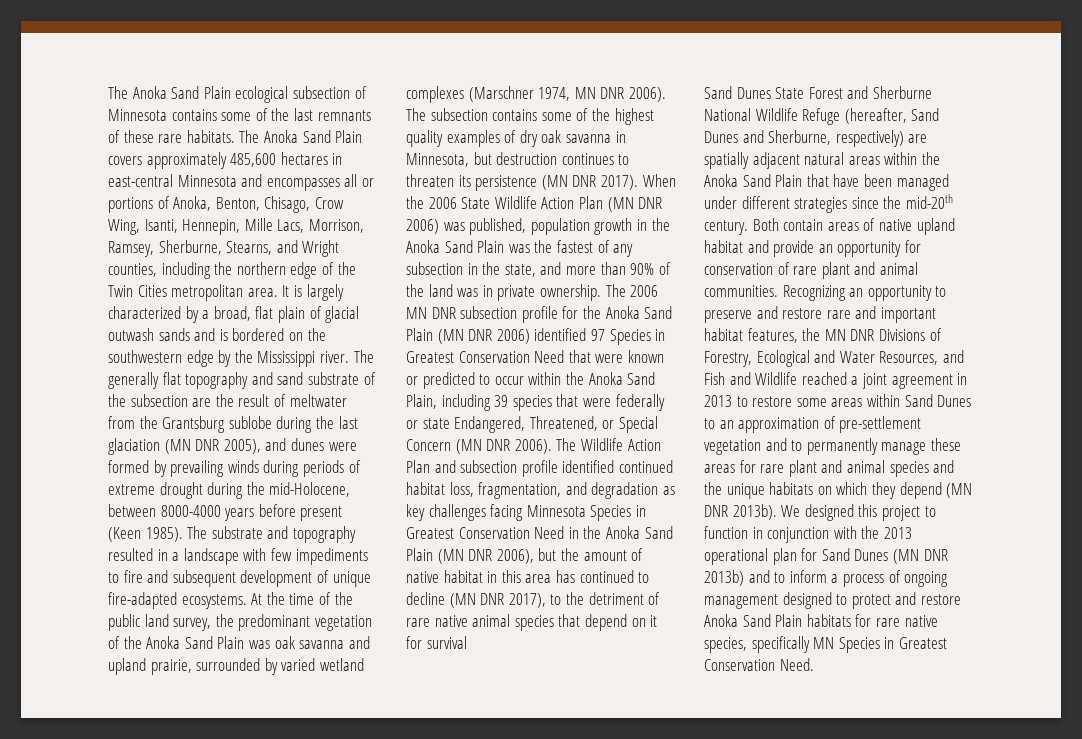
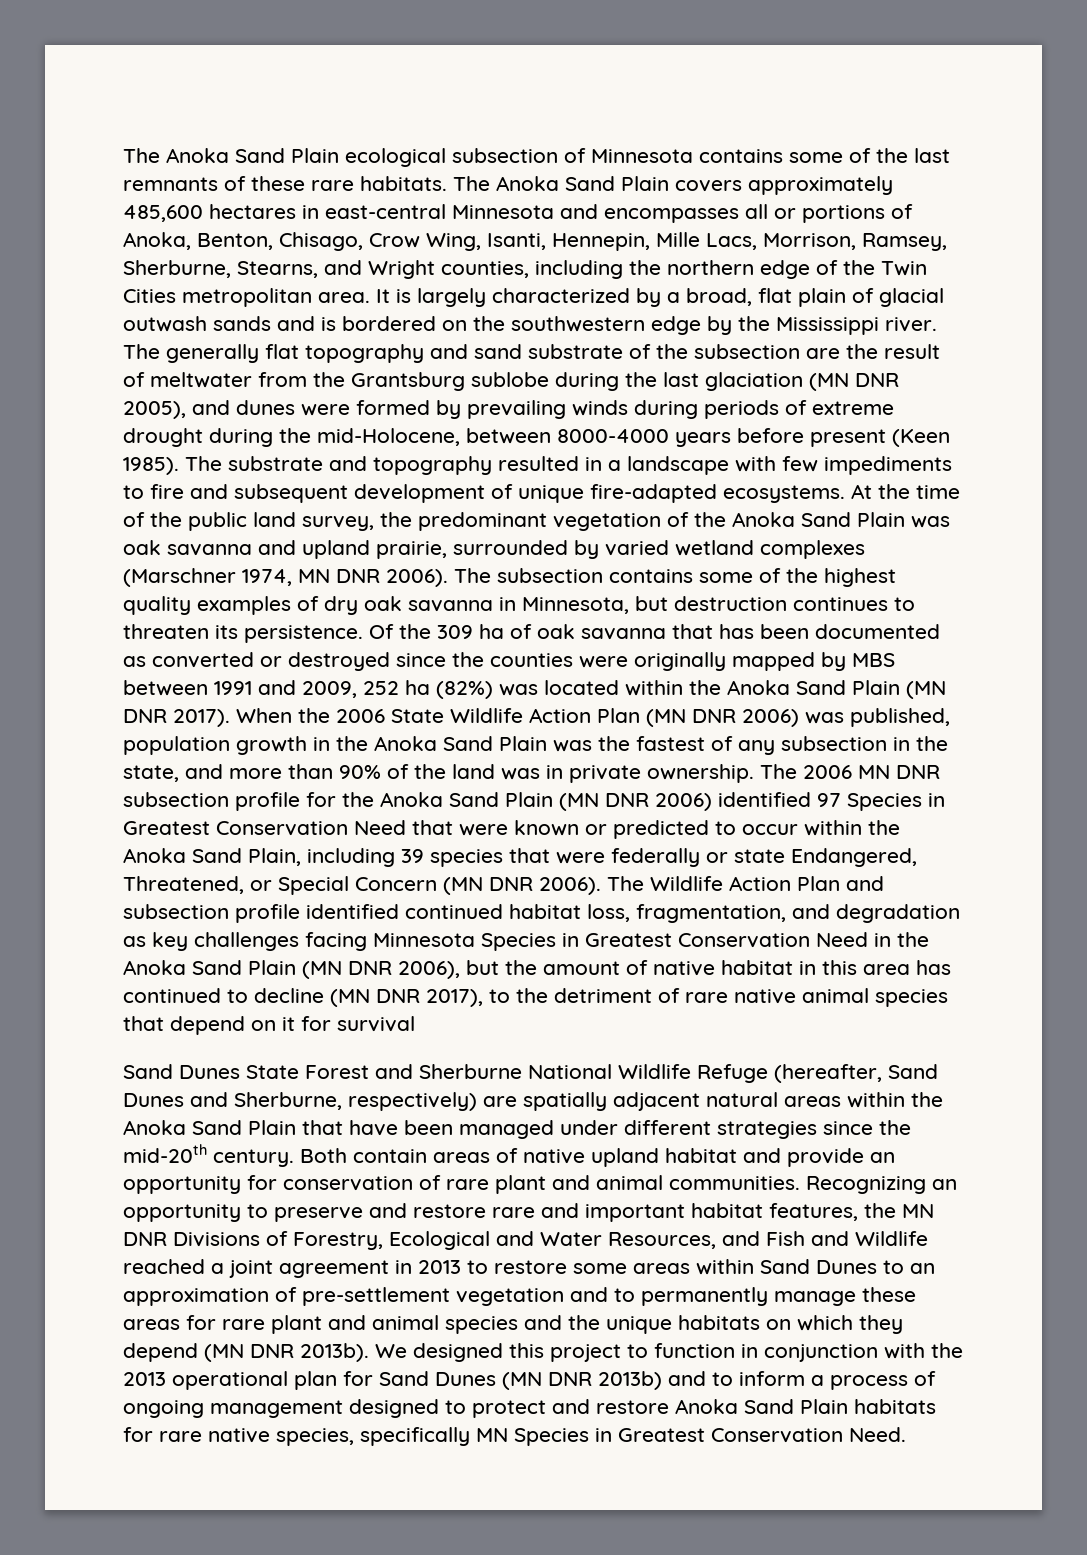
[475,175,538,191] persistence -> [244,624,940,643] [123,652,895,671] [123,680,900,699] persistence. Of the 309 ha of oak savanna that has been documented as converted or destroyed since the counties were originally mapped by MBS between 1991 and 2009, 252 ha (82%) was located within the Anoka Sand Plain

